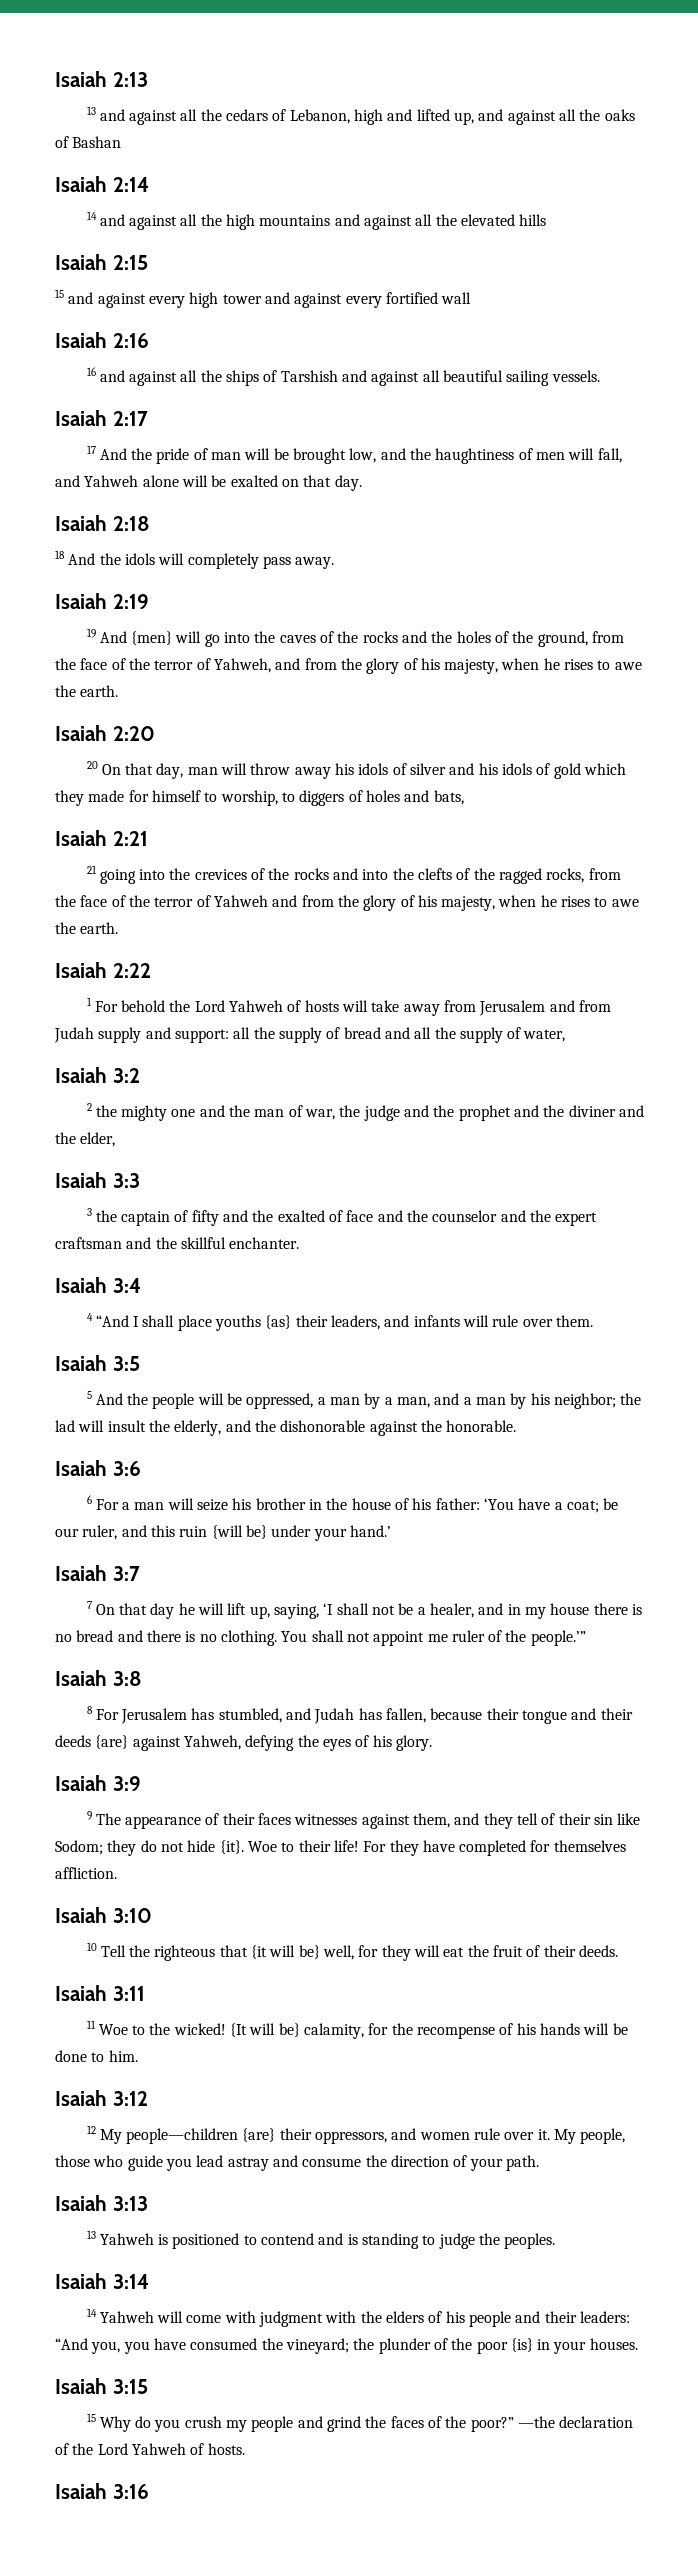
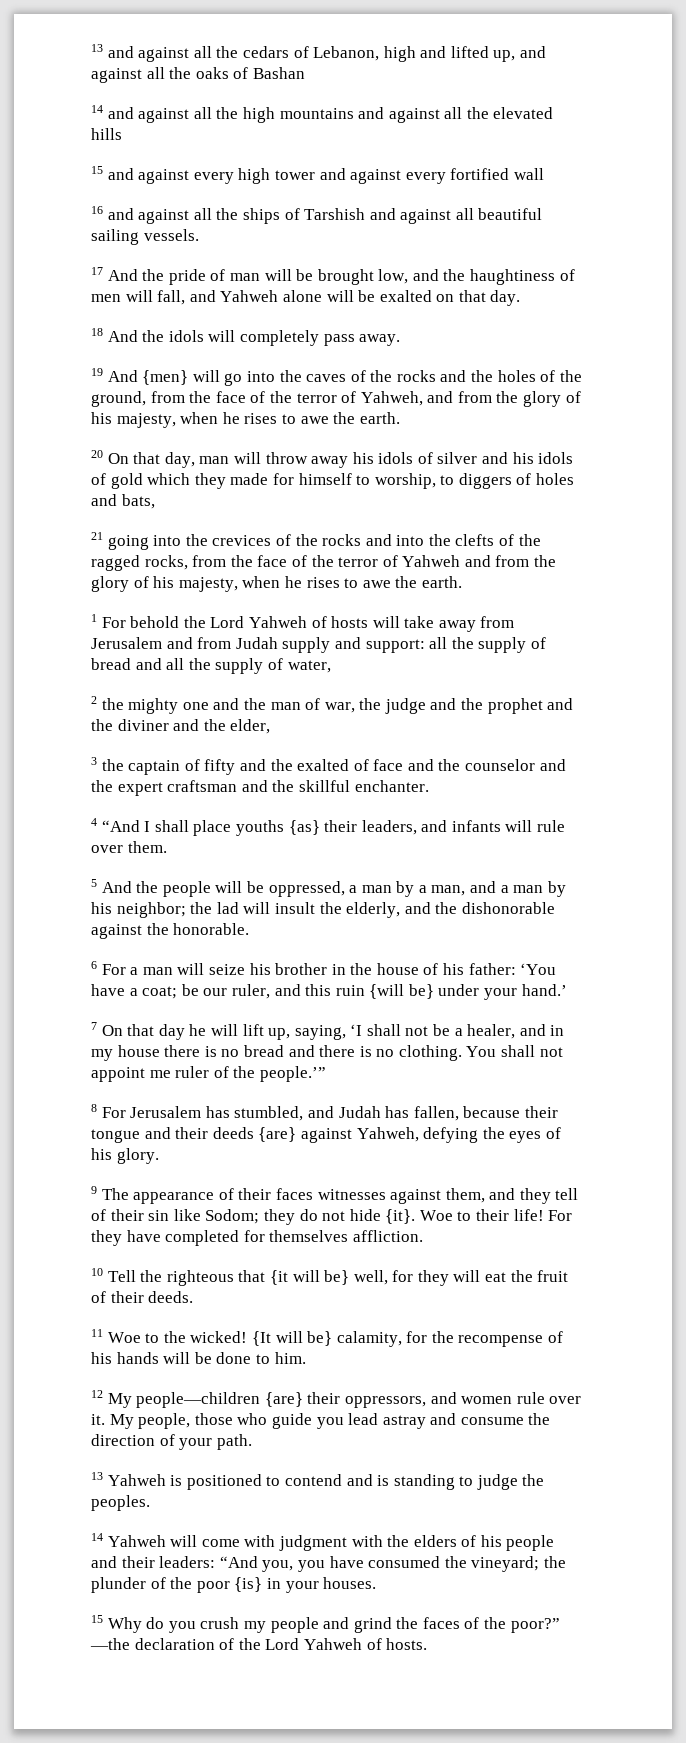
[55,71,148,87] Isaiah 2:13 // -> (91, 48) none
[55,176,149,192] // Isaiah 2:14 -> (305, 73) none
[55,254,148,270] // Isaiah 2:15 -> (122, 134) none
[55,332,149,348] // Isaiah 2:16 -> (544, 174) none
[55,410,148,426] // Isaiah 2:17 -> (199, 235) none
[55,515,150,531] // Isaiah 2:18 -> (521, 298) none
[55,593,149,609] // Isaiah 2:19 -> (401, 340) none
[55,725,155,741] // Isaiah 2:20 -> (400, 418) none
[55,830,148,846] // Isaiah 2:21 -> (155, 501) none
[55,962,151,978] // Isaiah 2:22 -> (462, 582) none
[55,1067,140,1083] // Isaiah 3:2 -> (331, 666) none
[55,1172,140,1188] // Isaiah 3:3 -> (271, 726) none
[55,1277,141,1293] // Isaiah 3:4 -> (429, 786) none
[55,1355,140,1371] // Isaiah 3:5 -> (167, 847) none
[55,1460,141,1476] // Isaiah 3:6 -> (250, 929) none
[55,1565,140,1581] // Isaiah 3:7 -> (567, 990) none
[55,1670,142,1686] // Isaiah 3:8 -> (326, 1074) none
[55,1775,141,1791] // Isaiah 3:9 -> (159, 1156) none
[55,1907,152,1923] // Isaiah 3:10 -> (423, 1236) none
[55,1985,145,2001] // Isaiah 3:11 -> (194, 1297) none
[55,2090,148,2106] // Isaiah 3:12 -> (306, 1358) none
[55,2195,148,2211] // Isaiah 3:13 -> (252, 1442) none
[55,2273,149,2289] // Isaiah 3:14 -> (150, 1503) none
[55,2378,148,2394] // Isaiah 3:15 -> (377, 1583) none
[55,2483,149,2499] // Isaiah 3:16 -> (428, 1644) none

